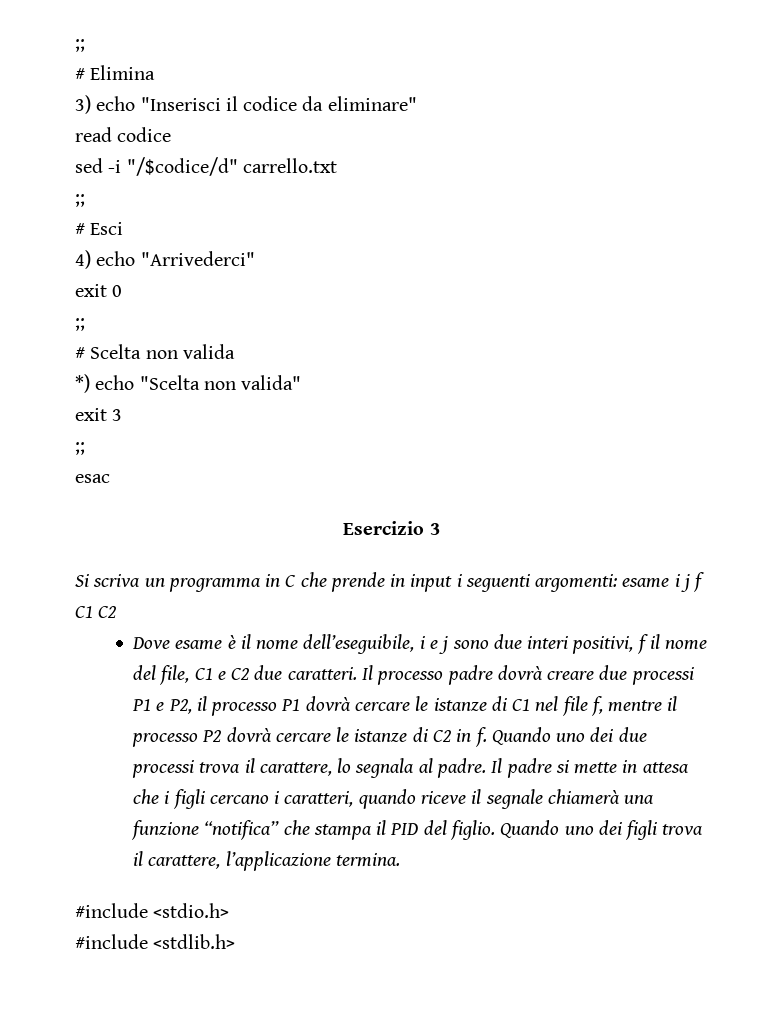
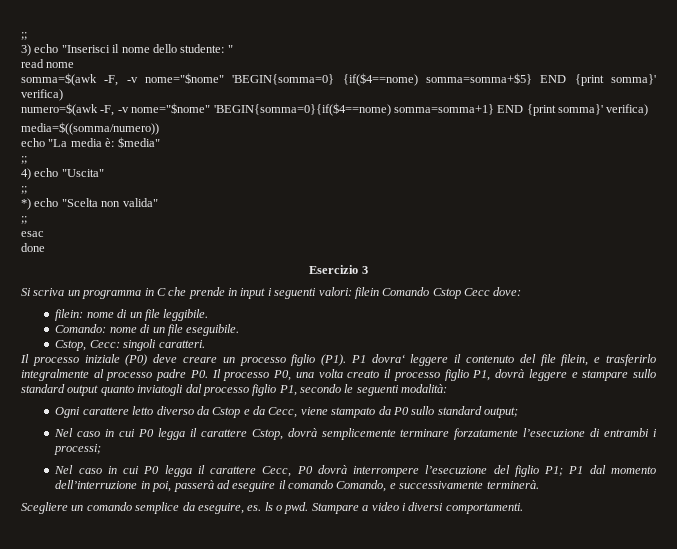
[75,39,85,52] [75,65,156,80] ;; // # Elimina -> [21,32,27,40] ;;
[243,96,417,111] [75,127,172,142] [75,157,337,176] [75,194,85,207] [75,222,124,235] codice da eliminare" // read codice // sed -i "/$codice/d" carrello.txt // ;; // # Esci -> [121,44,233,53] [21,59,75,68] [21,73,657,86] [21,89,63,101] [21,103,649,116] [21,122,159,135] [21,137,160,148] [21,156,27,164] nome dello studente: " // read nome // somma=$(awk -F, -v nome="$nome" 'BEGIN{somma=0} {if($4==nome) somma=somma+$5} END {print somma}' verifica) // numero=$(awk -F, -v nome="$nome" 'BEGIN{somma=0}{if($4==nome) somma=somma+1} END {print somma}' verifica) // media=$((somma/numero)) // echo "La media è: $media" // ;;
[140,251,255,266] [75,284,123,297] [75,318,85,331] [75,344,235,359] "Arrivederci" // exit 0 // ;; // # Scelta non valida -> [61,169,104,177] [21,186,27,194] "Uscita" // ;;
[75,408,123,421] // exit 3 -> (158, 202) none
(110, 478) none -> [21,243,45,252] // done
[535,572,706,592] [75,606,117,618] [132,634,708,654] [133,665,283,685] argomenti: esame i j f C1 C2 // Dove esame è il nome dell’eseguibile, i e j sono due interi positivi, f il nome del file, C1 e C2 due -> [318,287,522,299] [55,309,209,321] [55,324,240,336] [55,339,157,351] valori: filein Comando Cstop Cecc dove: // filein: nome di un file leggibile. // Comando: nome di un file eseguibile. // Cstop, Cecc: singoli
[361,665,694,685] [132,696,678,716] [132,727,647,747] [132,758,689,778] [133,789,655,809] [132,820,704,840] [133,851,400,871] [75,903,230,918] [75,934,236,949] Il processo padre dovrà creare due processi P1 e P2, il processo P1 dovrà cercare le istanze di C1 nel file f, mentre il processo P2 dovrà cercare le istanze di C2 in f. Quando uno dei due processi trova il carattere, lo segnala al padre. Il padre si mette in attesa che i figli cercano i caratteri, quando riceve il segnale chiamerà una funzione “notifica” che stampa il PID del figlio. Quando uno dei figli trova il carattere, l’applicazione termina. // #include <stdio.h> // #include <stdlib.h> -> [20,354,656,366] [21,369,656,381] [21,384,448,396] [55,406,519,418] [54,428,658,440] [54,444,102,455] [54,465,656,477] [55,480,539,492] [21,502,523,514] // Il processo iniziale (P0) deve creare un processo figlio (P1). P1 dovra‘ leggere il contenuto del file filein, e trasferirlo integralmente al processo padre P0. Il processo P0, una volta creato il processo figlio P1, dovrà leggere e stampare sullo standard output quanto inviatogli dal processo figlio P1, secondo le seguenti modalità: // Ogni carattere letto diverso da Cstop e da Cecc, viene stampato da P0 sullo standard output; // Nel caso in cui P0 legga il carattere Cstop, dovrà semplicemente terminare forzatamente l’esecuzione di entrambi i processi; // Nel caso in cui P0 legga il carattere Cecc, P0 dovrà interrompere l’esecuzione del figlio P1; P1 dal momento dell’interruzione in poi, passerà ad eseguire il comando Comando, e successivamente terminerà. // Scegliere un comando semplice da eseguire, es. ls o pwd. Stampare a video i diversi comportamenti.

